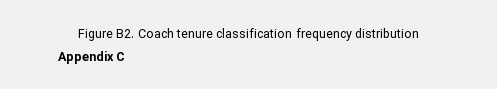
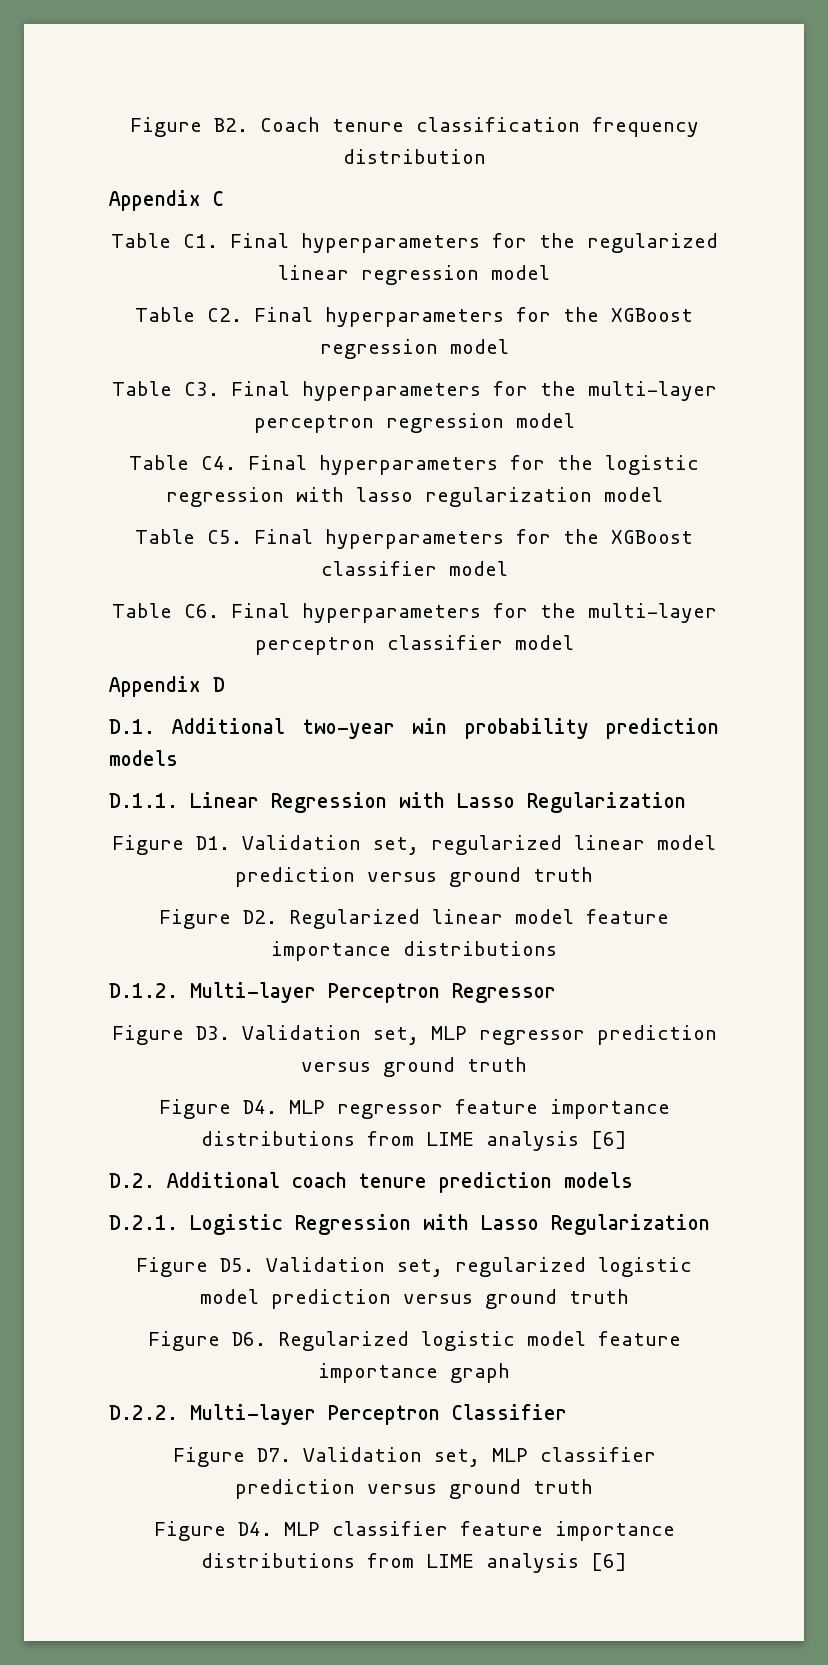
(126, 56) none -> [110,233,718,253] [278,265,550,285] [135,307,693,327] [319,339,509,359] [111,381,717,401] [253,413,575,433] [129,455,699,475] [165,487,663,507] [135,529,693,549] [320,561,508,576] [111,603,717,623] [254,635,574,655] [109,676,225,697] [109,718,719,739] [109,750,178,766] [109,792,686,813] [112,835,716,855] [235,867,593,887] [159,909,669,929] [271,941,557,961] [109,982,556,1003] [111,1025,717,1045] [301,1057,527,1077] [158,1099,670,1119] [201,1131,627,1151] [109,1172,633,1193] [109,1214,710,1235] [136,1257,692,1277] [199,1289,629,1309] [147,1331,681,1351] [318,1363,510,1383] [109,1404,567,1425] [172,1447,656,1467] [235,1479,593,1499] [153,1521,675,1541] [201,1553,627,1573] // Table C1. Final hyperparameters for the regularized linear regression model // Table C2. Final hyperparameters for the XGBoost regression model // Table C3. Final hyperparameters for the multi-layer perceptron regression model // Table C4. Final hyperparameters for the logistic regression with lasso regularization model // Table C5. Final hyperparameters for the XGBoost classifier model // Table C6. Final hyperparameters for the multi-layer perceptron classifier model // Appendix D // D.1. Additional two-year win probability prediction models // D.1.1. Linear Regression with Lasso Regularization // Figure D1. Validation set, regularized linear model prediction versus ground truth // Figure D2. Regularized linear model feature importance distributions // D.1.2. Multi-layer Perceptron Regressor // Figure D3. Validation set, MLP regressor prediction versus ground truth // Figure D4. MLP regressor feature importance distributions from LIME analysis [6] // D.2. Additional coach tenure prediction models // D.2.1. Logistic Regression with Lasso Regularization // Figure D5. Validation set, regularized logistic model prediction versus ground truth // Figure D6. Regularized logistic model feature importance graph // D.2.2. Multi-layer Perceptron Classifier // Figure D7. Validation set, MLP classifier prediction versus ground truth // Figure D4. MLP classifier feature importance distributions from LIME analysis [6]

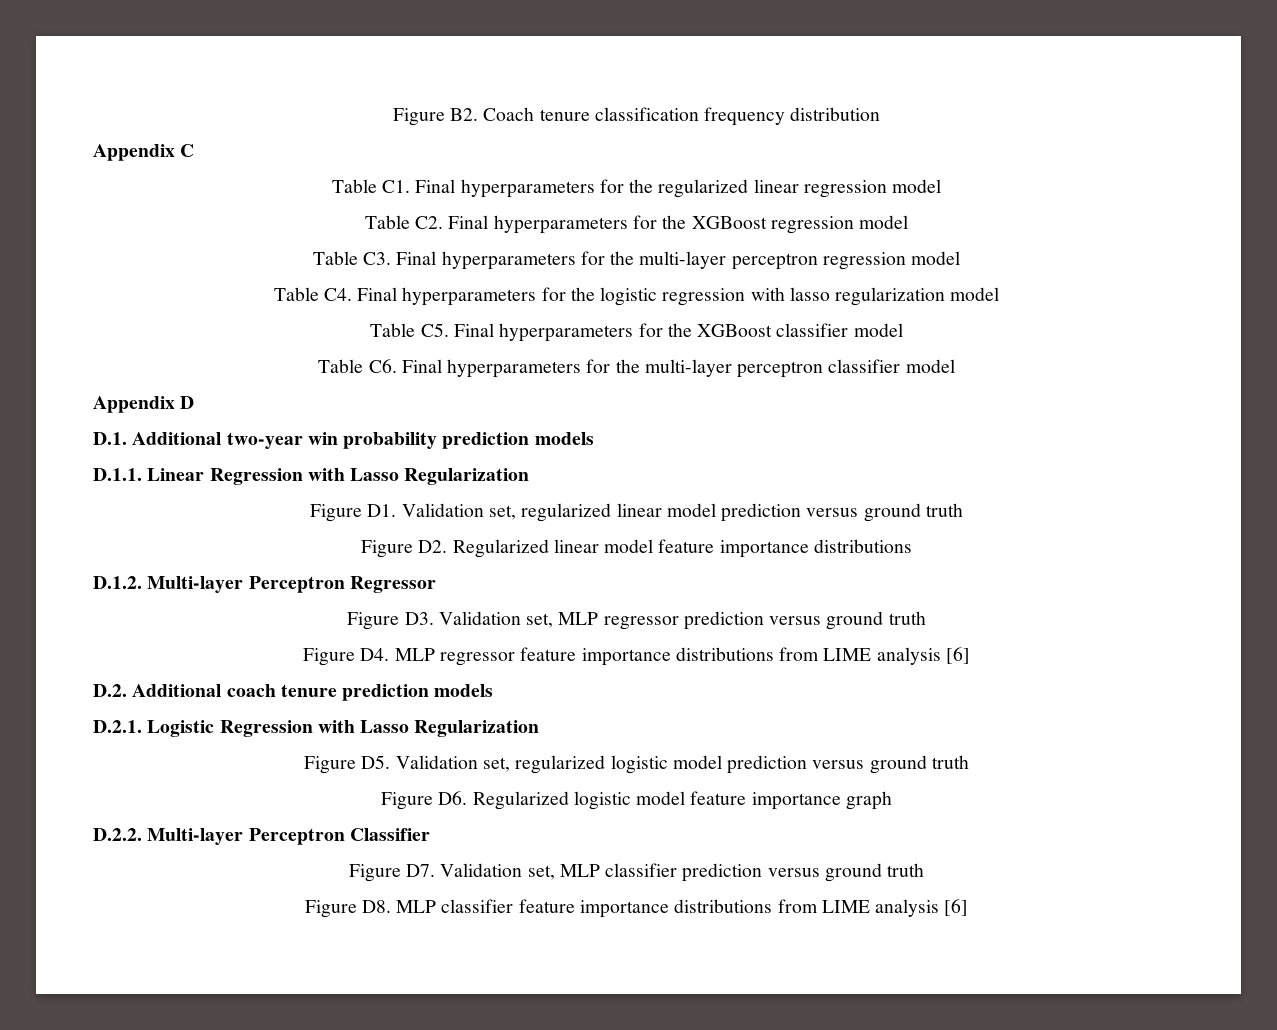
[237,1522,272,1536] D4. -> [361,900,391,913] D8.

